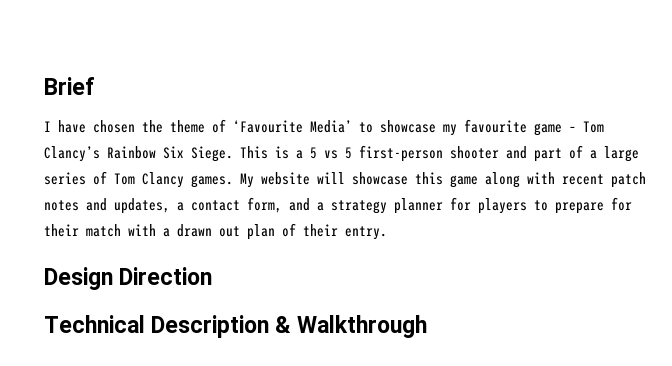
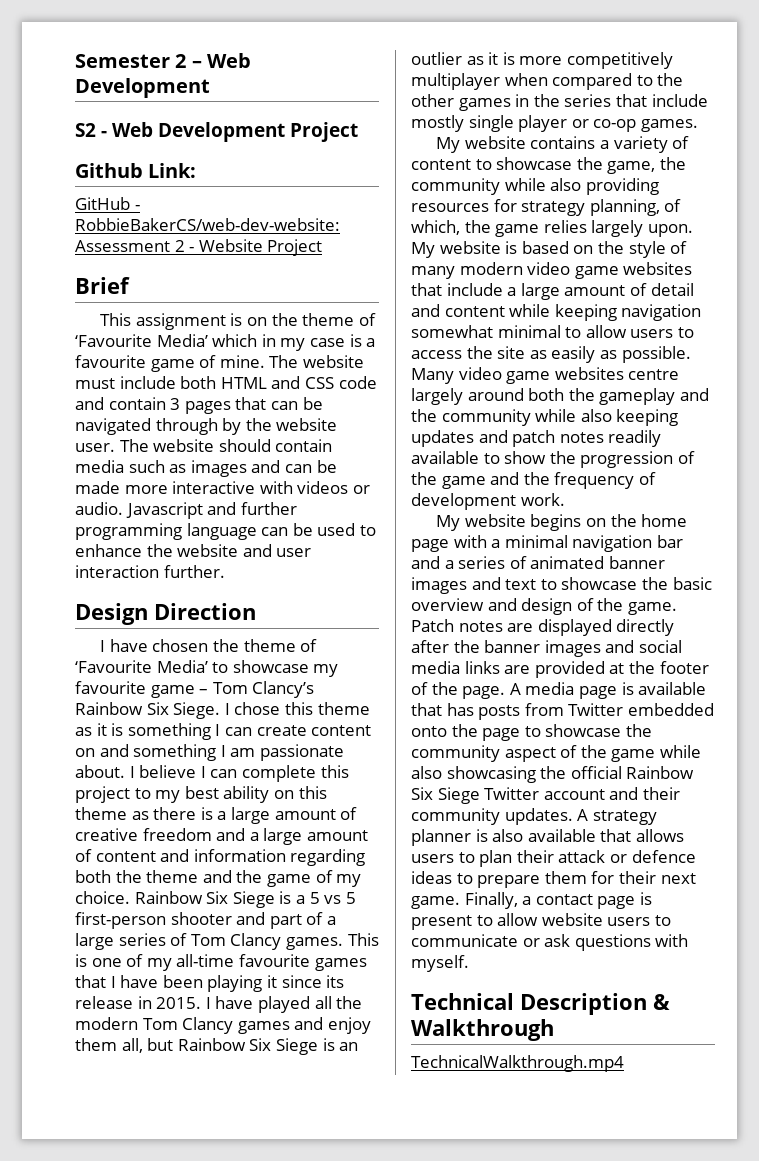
[44,77,95,95] Brief -> [75,53,252,68] [75,78,210,98] [75,122,358,142] [75,163,197,178] [75,197,140,210] [75,218,340,231] [75,239,323,256] [75,277,130,294] [100,313,376,330] [75,334,376,351] [75,355,364,372] [75,376,377,389] [75,397,323,414] [75,418,338,435] [75,439,333,452] [75,460,337,477] [75,481,370,494] [75,502,297,519] [75,523,376,540] [75,544,312,557] [75,565,225,578] [75,603,256,625] Semester 2 – Web Development // S2 - Web Development Project // Github Link: // GitHub - RobbieBakerCS/web-dev-website: Assessment 2 - Website Project // Brief // This assignment is on the theme of ‘Favourite Media’ which in my case is a favourite game of mine. The website must include both HTML and CSS code and contain 3 pages that can be navigated through by the website user. The website should contain media such as images and can be made more interactive with videos or audio. Javascript and further programming language can be used to enhance the website and user interaction further. // Design Direction
[240,146,268,159] This -> [224,702,370,715] [75,723,372,740] [75,744,344,761] [75,765,349,782] [75,786,327,803] [75,807,358,824] [75,828,368,845] [75,849,366,866] [75,870,362,887] [75,891,275,908] I chose this theme as it is something I can create content on and something I am passionate about. I believe I can complete this project to my best ability on this theme as there is a large amount of creative freedom and a large amount of content and information regarding both the theme and the game of my choice. Rainbow Six Siege
[240,172,646,188] [44,197,632,214] [44,223,387,240] [44,267,213,290] My website will showcase this game along with recent patch notes and updates, a contact form, and a strategy planner for players to prepare for their match with a drawn out plan of their entry. // Design Direction -> [347,933,379,946] [75,954,367,971] [75,975,345,992] [75,996,363,1013] [75,1017,371,1034] [75,1038,359,1055] [411,52,673,69] [411,73,684,90] [411,94,708,111] [411,115,698,132] [436,136,690,153] [411,157,686,174] [411,178,659,195] [411,199,682,216] [411,220,693,237] [411,241,688,258] [411,262,693,279] [411,283,694,300] [411,304,702,321] [411,325,694,338] [411,346,691,363] [411,367,680,384] [411,388,709,405] [411,409,679,426] [411,430,662,447] [411,451,695,468] [411,472,656,489] [411,493,565,510] [436,514,688,531] [411,535,683,552] [411,556,665,569] [411,577,712,594] [411,598,677,615] [411,619,675,636] [411,640,682,657] [411,661,709,678] [411,682,707,699] [411,703,714,720] [411,724,652,741] [411,745,701,762] [411,766,695,783] [411,787,680,804] [411,808,657,825] [411,829,684,846] [411,850,696,867] [411,871,696,888] [411,892,652,909] [411,913,671,930] [411,934,689,951] [411,955,469,972] This is one of my all-time favourite games that I have been playing it since its release in 2015. I have played all the modern Tom Clancy games and enjoy them all, but Rainbow Six Siege is an outlier as it is more competitively multiplayer when compared to the other games in the series that include mostly single player or co-op games. // My website contains a variety of content to showcase the game, the community while also providing resources for strategy planning, of which, the game relies largely upon. My website is based on the style of many modern video game websites that include a large amount of detail and content while keeping navigation somewhat minimal to allow users to access the site as easily as possible. Many video game websites centre largely around both the gameplay and the community while also keeping updates and patch notes readily available to show the progression of the game and the frequency of development work. // My website begins on the home page with a minimal navigation bar and a series of animated banner images and text to showcase the basic overview and design of the game. Patch notes are displayed directly after the banner images and social media links are provided at the footer of the page. A media page is available that has posts from Twitter embedded onto the page to showcase the community aspect of the game while also showcasing the official Rainbow Six Siege Twitter account and their community updates. A strategy planner is also available that allows users to plan their attack or defence ideas to prepare them for their next game. Finally, a contact page is present to allow website users to communicate or ask questions with myself.
(427, 326) none -> [411,1055,624,1072] // TechnicalWalkthrough.mp4

